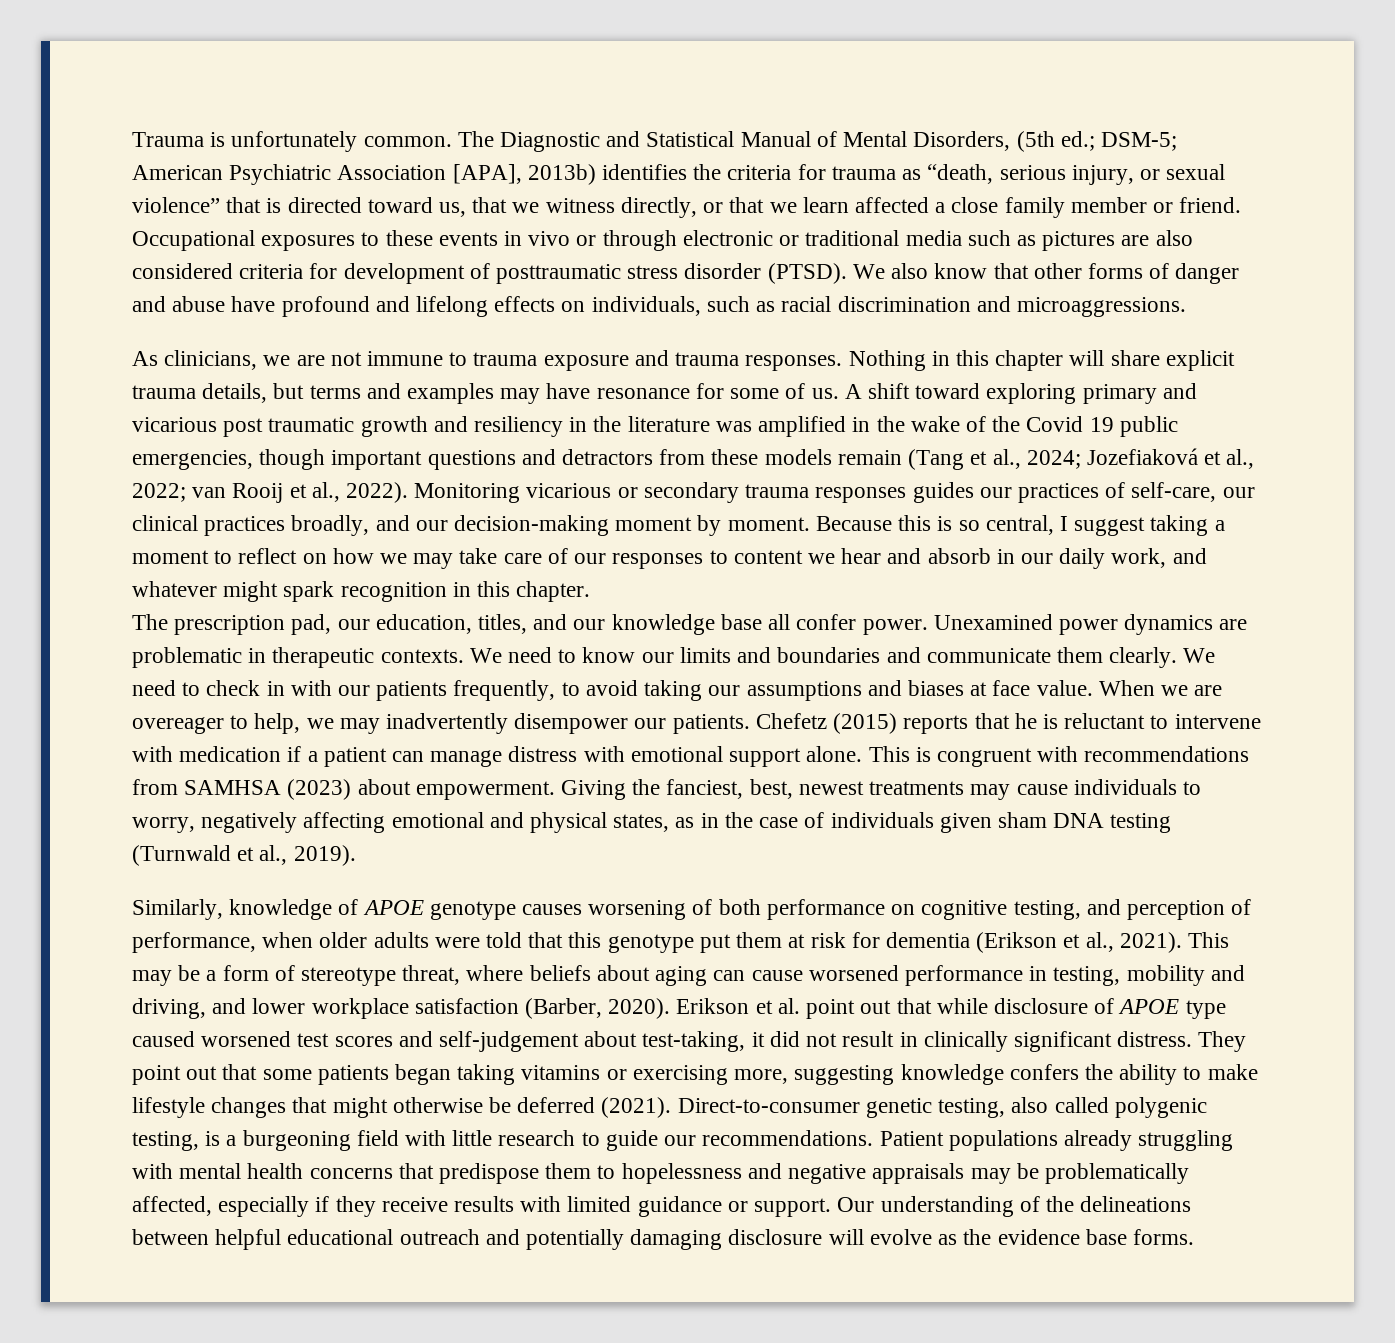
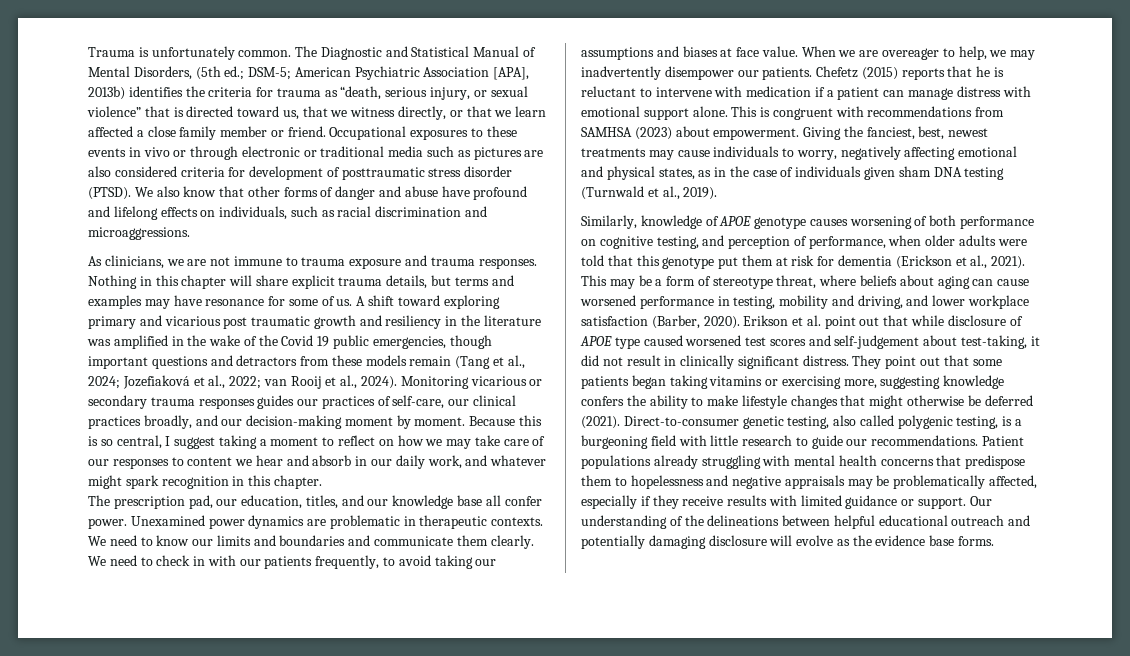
[346,482,409,503] 2022). -> [361,376,398,389] 2024).
[976,932,1058,953] (Erikson -> [895,255,952,269] (Erickson

